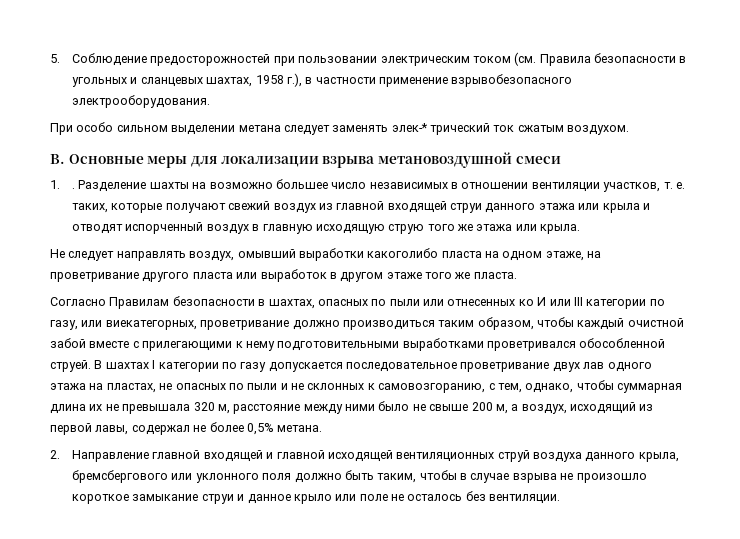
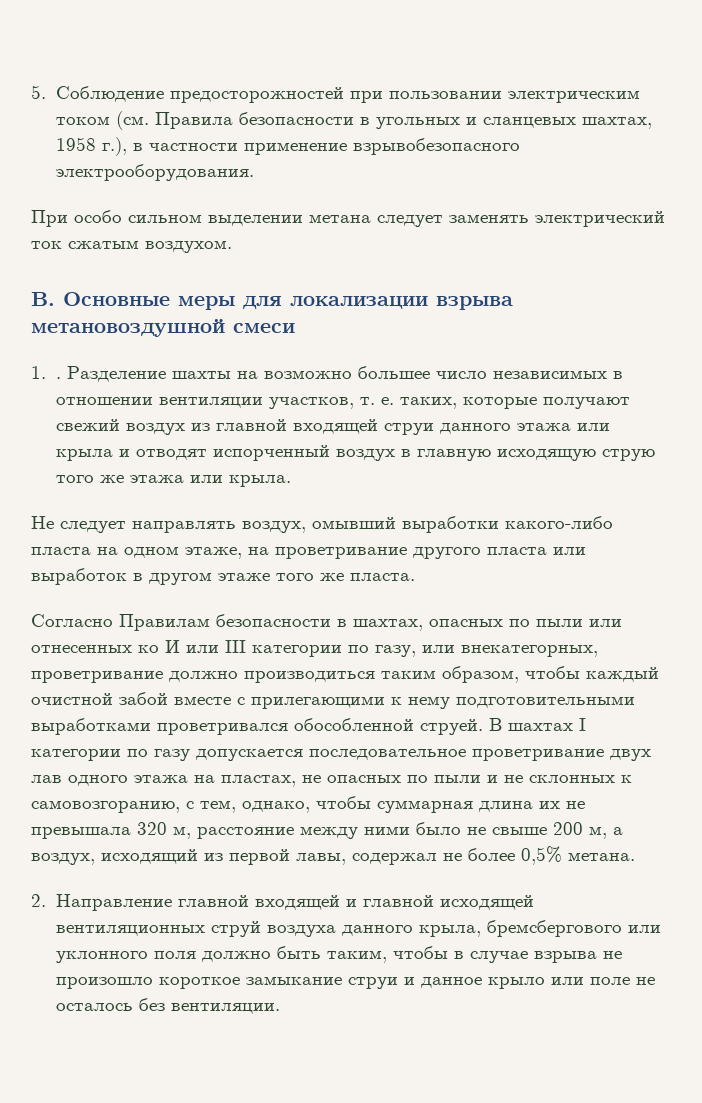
[391,123,490,135] элек-* трический -> [535,211,665,227] электрический
[367,248,439,258] какоголибо -> [505,516,613,529] какого-либо
[105,320,197,330] виекатегорных, -> [461,645,598,657] внекатегорных,

